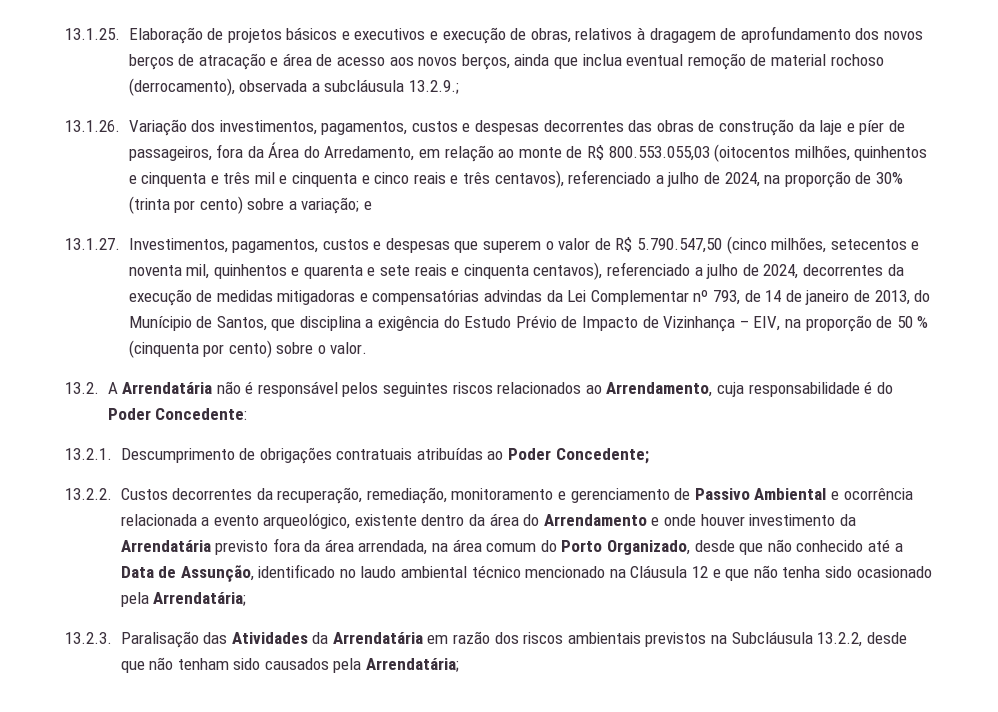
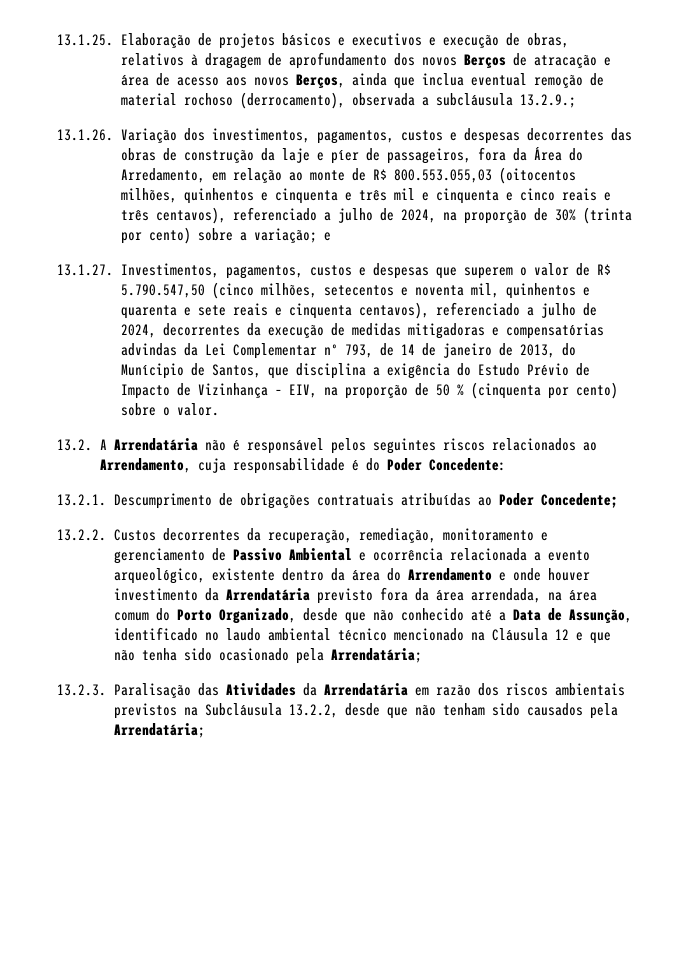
[128,54,174,70] berços -> [463,54,506,68] Berços
[461,54,510,70] berços, -> [295,74,345,88] Berços,

